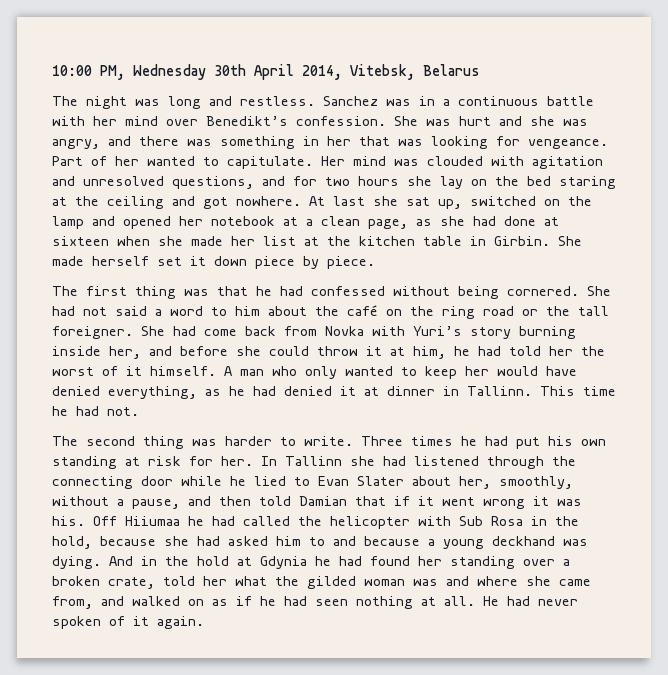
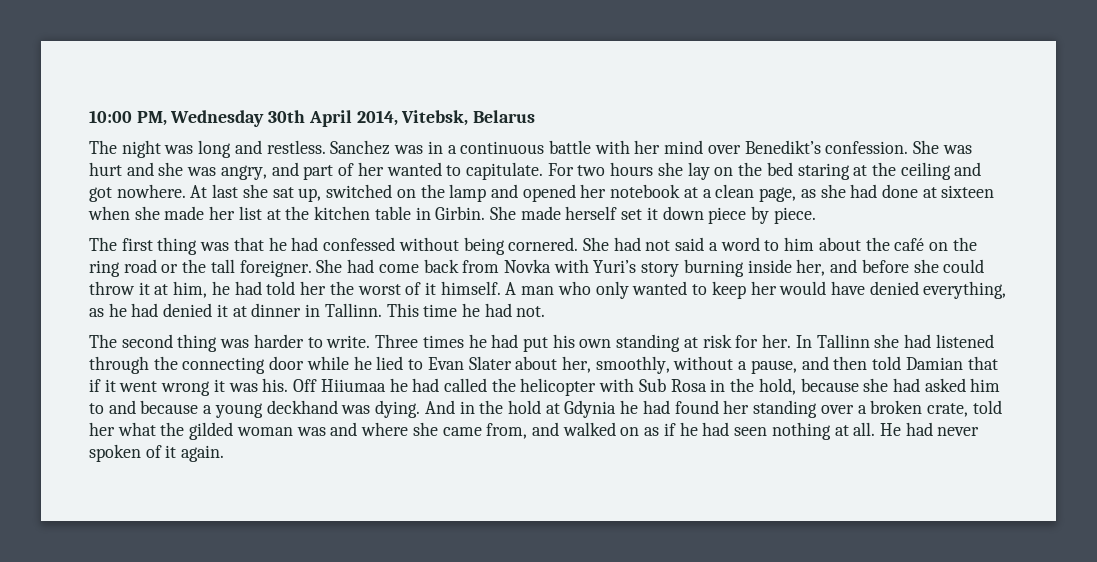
[139,136,608,149] [52,156,83,166] there was something in her that was looking for vengeance. Part -> [303,165,334,180] part
[321,156,603,169] [52,176,317,189] Her mind was clouded with agitation and unresolved questions, and for -> [547,163,574,176] For

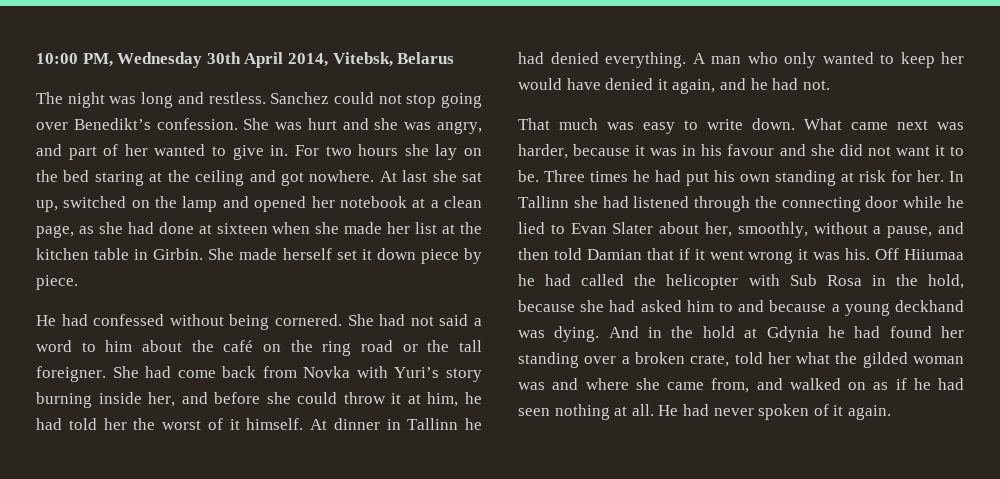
[394,140,704,154] was in a continuous battle with her mind -> [333,92,482,108] could not stop going
[465,162,543,180] capitulate. -> [232,145,289,160] give in.
[89,237,287,255] The first thing was that he -> [36,315,56,326] He
(501, 288) none -> [310,418,482,430] [518,52,686,68] At dinner in Tallinn he had denied everything.
[923,281,1007,299] [89,303,546,317] [89,334,371,352] everything, as he had denied it at dinner in Tallinn. This time he had not. // The second thing was harder to write. -> [657,78,830,94] [518,118,964,134] [518,144,965,159] [518,170,539,182] it again, and he had not. // That much was easy to write down. What came next was harder, because it was in his favour and she did not want it to be.

